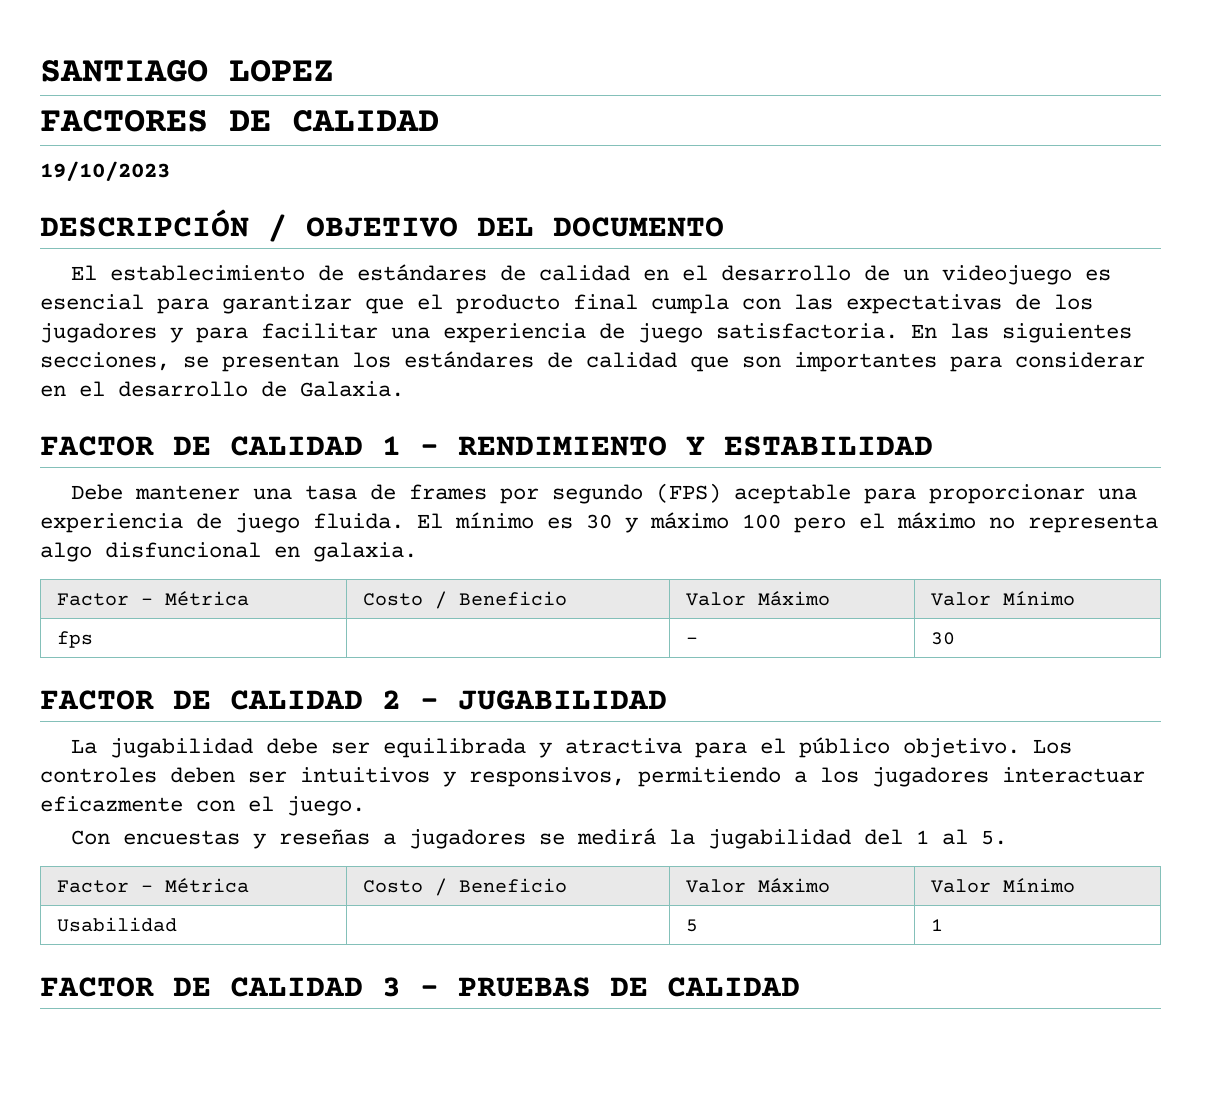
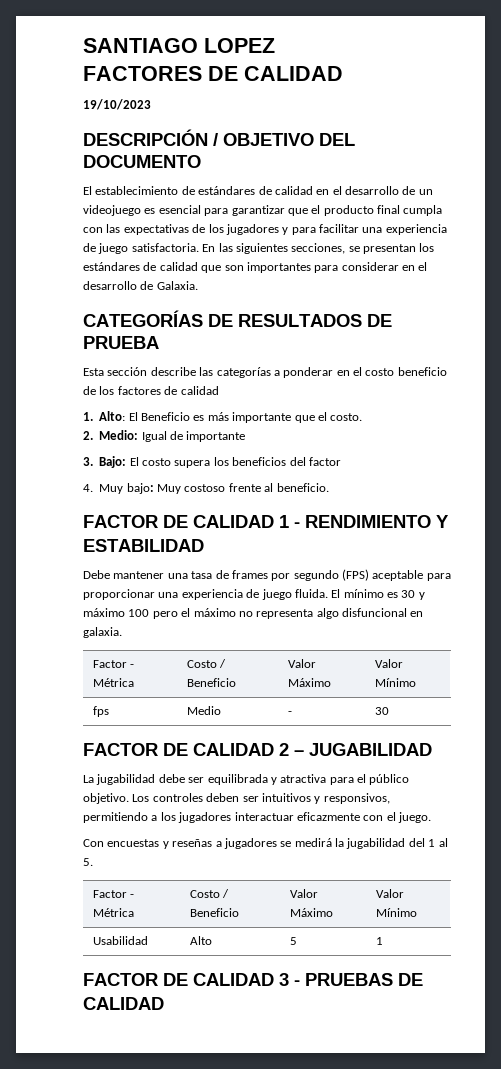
(404, 389) none -> [83,310,392,327] [83,336,159,349] [83,367,447,378] [83,386,219,395] [83,411,363,423] [83,430,246,442] [83,456,341,468] [83,483,329,494] // CATEGORÍAS DE RESULTADOS DE PRUEBA // Esta sección describe las categorías a ponderar en el costo beneficio de los factores de calidad // 1. Alto: El Beneficio es más importante que el costo. // 2. Medio: Igual de importante // 3. Bajo: El costo supera los beneficios del factor // 4. Muy bajo: Muy costoso frente al beneficio.
(93, 639) none -> [186,706,221,715] Medio
(177, 924) none -> [189,936,212,945] Alto

